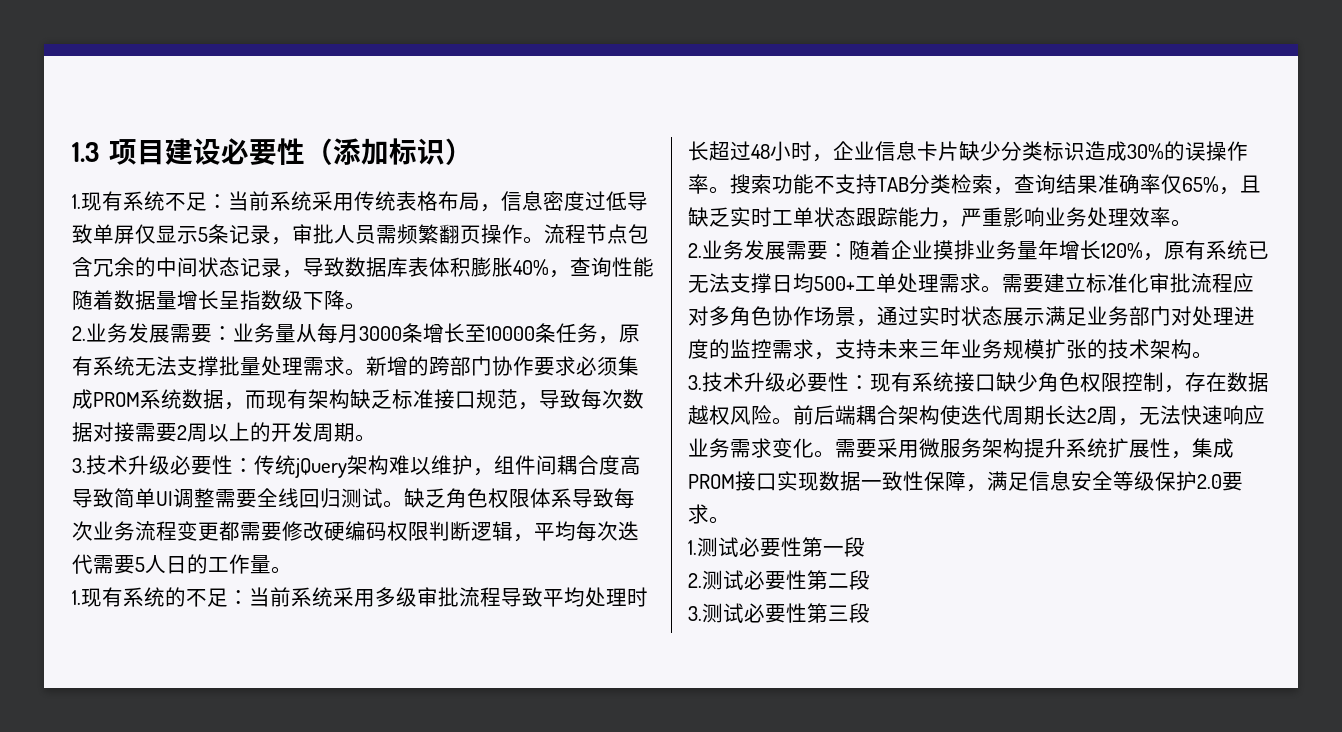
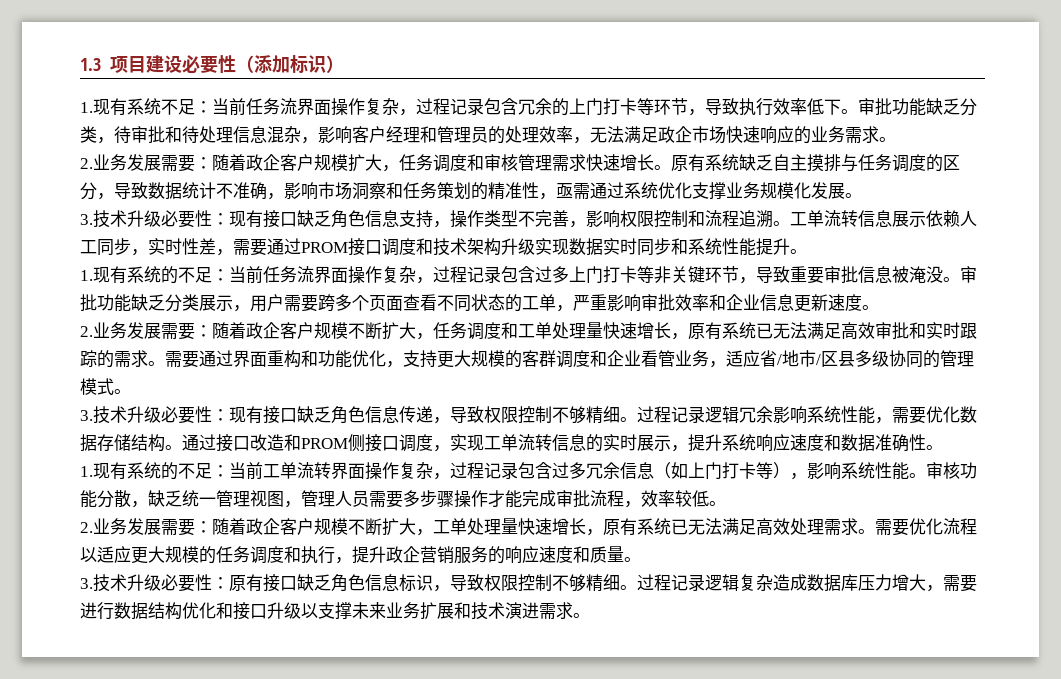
[270,191,648,212] [72,224,649,245] [72,257,654,278] [72,290,366,310] [72,323,640,344] [72,356,639,376] [72,389,644,410] [72,422,376,442] [72,455,641,478] [72,488,635,509] [72,521,639,542] [72,554,292,574] [72,587,648,607] [688,141,1248,162] [688,174,1261,195] [688,207,1192,228] [688,240,1269,261] [688,273,1254,293] [688,306,1255,327] [688,339,1213,360] [688,372,1269,393] [688,405,1265,426] [688,438,1234,459] [688,471,1243,492] [688,504,730,524] [688,537,865,557] [688,570,870,590] [688,603,870,623] 系统采用传统表格布局，信息密度过低导致单屏仅显示5条记录，审批人员需频繁翻页操作。流程节点包含冗余的中间状态记录，导致数据库表体积膨胀40%，查询性能随着数据量增长呈指数级下降。 // 2.业务发展需要：业务量从每月3000条增长至10000条任务，原有系统无法支撑批量处理需求。新增的跨部门协作要求必须集成PROM系统数据，而现有架构缺乏标准接口规范，导致每次数据对接需要2周以上的开发周期。 // 3.技术升级必要性：传统jQuery架构难以维护，组件间耦合度高导致简单UI调整需要全线回归测试。缺乏角色权限体系导致每次业务流程变更都需要修改硬编码权限判断逻辑，平均每次迭代需要5人日的工作量。 // 1.现有系统的不足：当前系统采用多级审批流程导致平均处理时长超过48小时，企业信息卡片缺少分类标识造成30%的误操作率。搜索功能不支持TAB分类检索，查询结果准确率仅65%，且缺乏实时工单状态跟踪能力，严重影响业务处理效率。 // 2.业务发展需要：随着企业摸排业务量年增长120%，原有系统已无法支撑日均500+工单处理需求。需要建立标准化审批流程应对多角色协作场景，通过实时状态展示满足业务部门对处理进度的监控需求，支持未来三年业务规模扩张的技术架构。 // 3.技术升级必要性：现有系统接口缺少角色权限控制，存在数据越权风险。前后端耦合架构使迭代周期长达2周，无法快速响应业务需求变化。需要采用微服务架构提升系统扩展性，集成PROM接口实现数据一致性保障，满足信息安全等级保护2.0要求。 // 1.测试必要性第一段 // 2.测试必要性第二段 // 3.测试必要性第三段 -> [246,98,977,116] [80,126,896,144] [80,154,960,172] [80,182,862,200] [80,210,977,228] [80,238,807,256] [80,266,977,284] [80,294,879,312] [80,322,977,340] [80,350,974,368] [80,378,131,395] [80,406,977,424] [80,434,943,452] [80,462,977,480] [80,490,726,508] [80,518,977,536] [80,546,641,564] [80,574,977,592] [80,602,590,620] 任务流界面操作复杂，过程记录包含冗余的上门打卡等环节，导致执行效率低下。审批功能缺乏分类，待审批和待处理信息混杂，影响客户经理和管理员的处理效率，无法满足政企市场快速响应的业务需求。 // 2.业务发展需要：随着政企客户规模扩大，任务调度和审核管理需求快速增长。原有系统缺乏自主摸排与任务调度的区分，导致数据统计不准确，影响市场洞察和任务策划的精准性，亟需通过系统优化支撑业务规模化发展。 // 3.技术升级必要性：现有接口缺乏角色信息支持，操作类型不完善，影响权限控制和流程追溯。工单流转信息展示依赖人工同步，实时性差，需要通过PROM接口调度和技术架构升级实现数据实时同步和系统性能提升。 // 1.现有系统的不足：当前任务流界面操作复杂，过程记录包含过多上门打卡等非关键环节，导致重要审批信息被淹没。审批功能缺乏分类展示，用户需要跨多个页面查看不同状态的工单，严重影响审批效率和企业信息更新速度。 // 2.业务发展需要：随着政企客户规模不断扩大，任务调度和工单处理量快速增长，原有系统已无法满足高效审批和实时跟踪的需求。需要通过界面重构和功能优化，支持更大规模的客群调度和企业看管业务，适应省/地市/区县多级协同的管理模式。 // 3.技术升级必要性：现有接口缺乏角色信息传递，导致权限控制不够精细。过程记录逻辑冗余影响系统性能，需要优化数据存储结构。通过接口改造和PROM侧接口调度，实现工单流转信息的实时展示，提升系统响应速度和数据准确性。 // 1.现有系统的不足：当前工单流转界面操作复杂，过程记录包含过多冗余信息（如上门打卡等），影响系统性能。审核功能分散，缺乏统一管理视图，管理人员需要多步骤操作才能完成审批流程，效率较低。 // 2.业务发展需要：随着政企客户规模不断扩大，工单处理量快速增长，原有系统已无法满足高效处理需求。需要优化流程以适应更大规模的任务调度和执行，提升政企营销服务的响应速度和质量。 // 3.技术升级必要性：原有接口缺乏角色信息标识，导致权限控制不够精细。过程记录逻辑复杂造成数据库压力增大，需要进行数据结构优化和接口升级以支撑未来业务扩展和技术演进需求。

